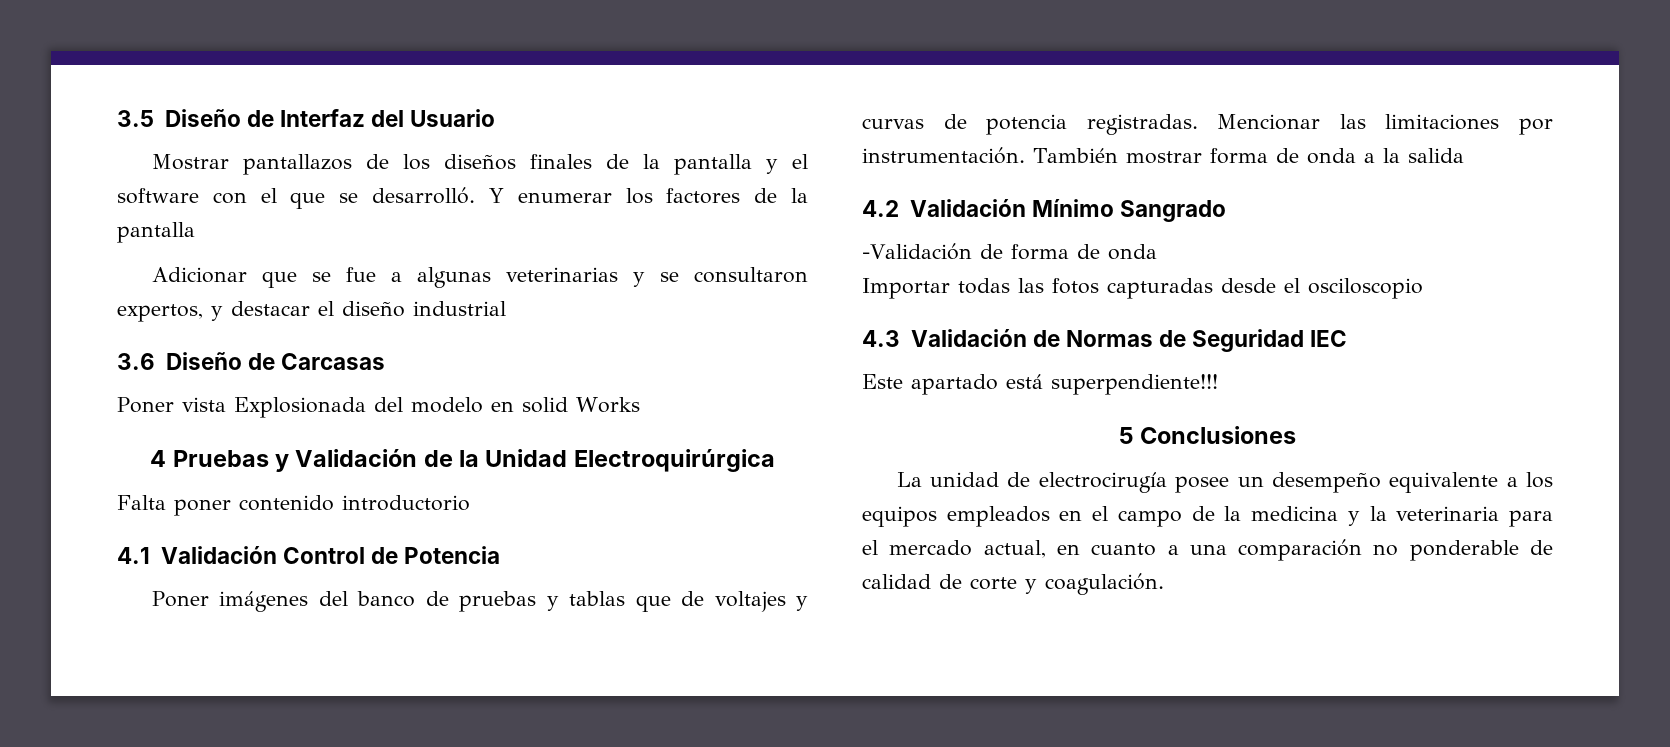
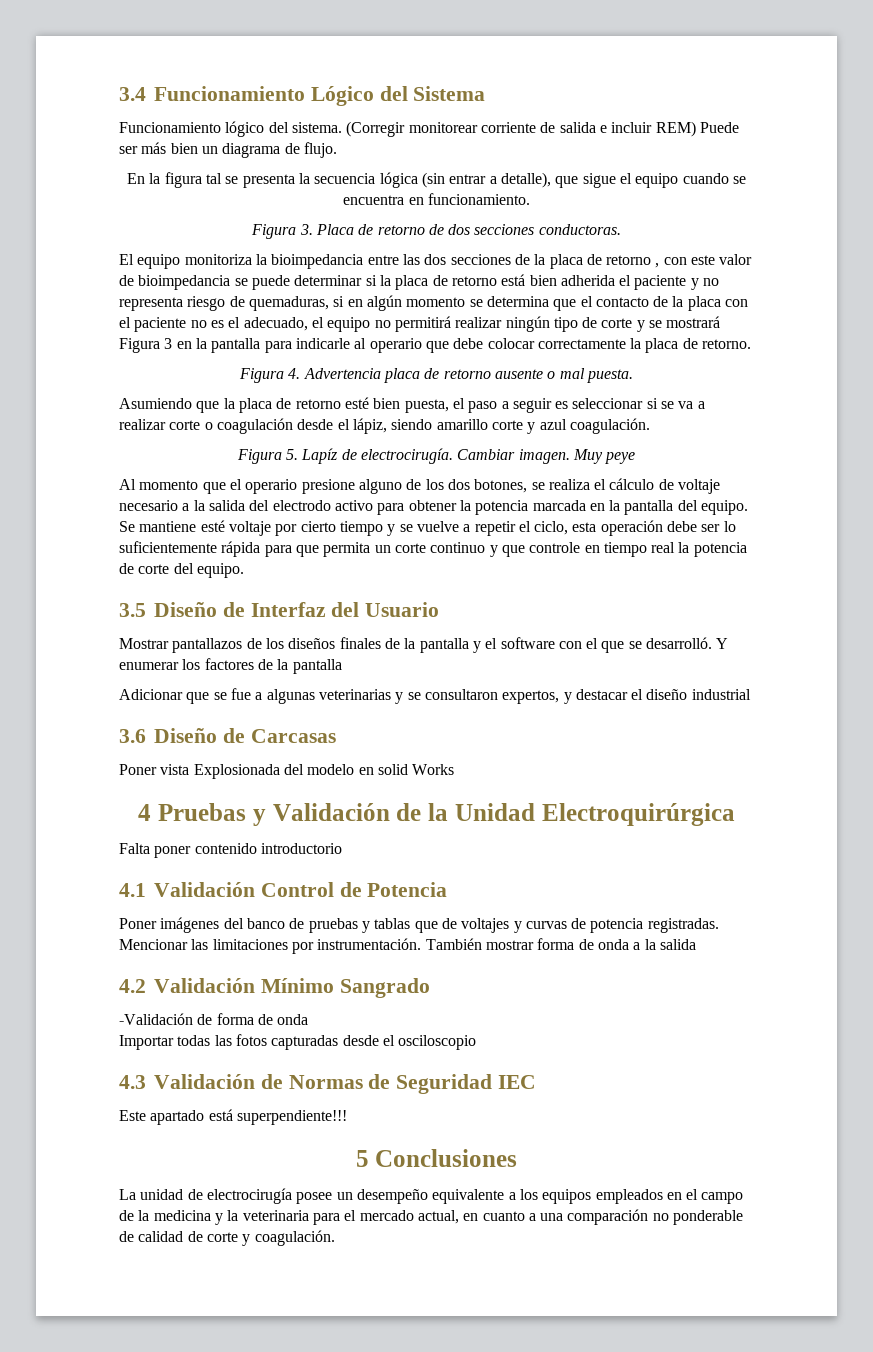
(117, 118) none -> [119,86,486,106] [119,121,739,137] [119,142,337,158] [127,172,746,188] [343,193,530,205] [251,224,621,239] [119,254,753,269] [119,274,720,290] [119,295,749,311] [119,316,721,332] [119,338,752,353] [239,368,633,383] [119,397,705,413] [119,418,650,434] [236,448,636,464] [119,478,721,494] [119,500,749,515] [119,520,736,536] [119,541,747,557] [119,563,244,578] 3.4 Funcionamiento Lógico del Sistema // Funcionamiento lógico del sistema. (Corregir monitorear corriente de salida e incluir REM) Puede ser más bien un diagrama de flujo. // En la figura tal se presenta la secuencia lógica (sin entrar a detalle), que sigue el equipo cuando se encuentra en funcionamiento. // Figura 3. Placa de retorno de dos secciones conductoras. // El equipo monitoriza la bioimpedancia entre las dos secciones de la placa de retorno , con este valor de bioimpedancia se puede determinar si la placa de retorno está bien adherida el paciente y no representa riesgo de quemaduras, si en algún momento se determina que el contacto de la placa con el paciente no es el adecuado, el equipo no permitirá realizar ningún tipo de corte y se mostrará Figura 3 en la pantalla para indicarle al operario que debe colocar correctamente la placa de retorno. // Figura 4. Advertencia placa de retorno ausente o mal puesta. // Asumiendo que la placa de retorno esté bien puesta, el paso a seguir es seleccionar si se va a realizar corte o coagulación desde el lápiz, siendo amarillo corte y azul coagulación. // Figura 5. Lapíz de electrocirugía. Cambiar imagen. Muy peye // Al momento que el operario presione alguno de los dos botones, se realiza el cálculo de voltaje necesario a la salida del electrodo activo para obtener la potencia marcada en la pantalla del equipo. Se mantiene esté voltaje por cierto tiempo y se vuelve a repetir el ciclo, esta operación debe ser lo suficientemente rápida para que permita un corte continuo y que controle en tiempo real la potencia de corte del equipo. //

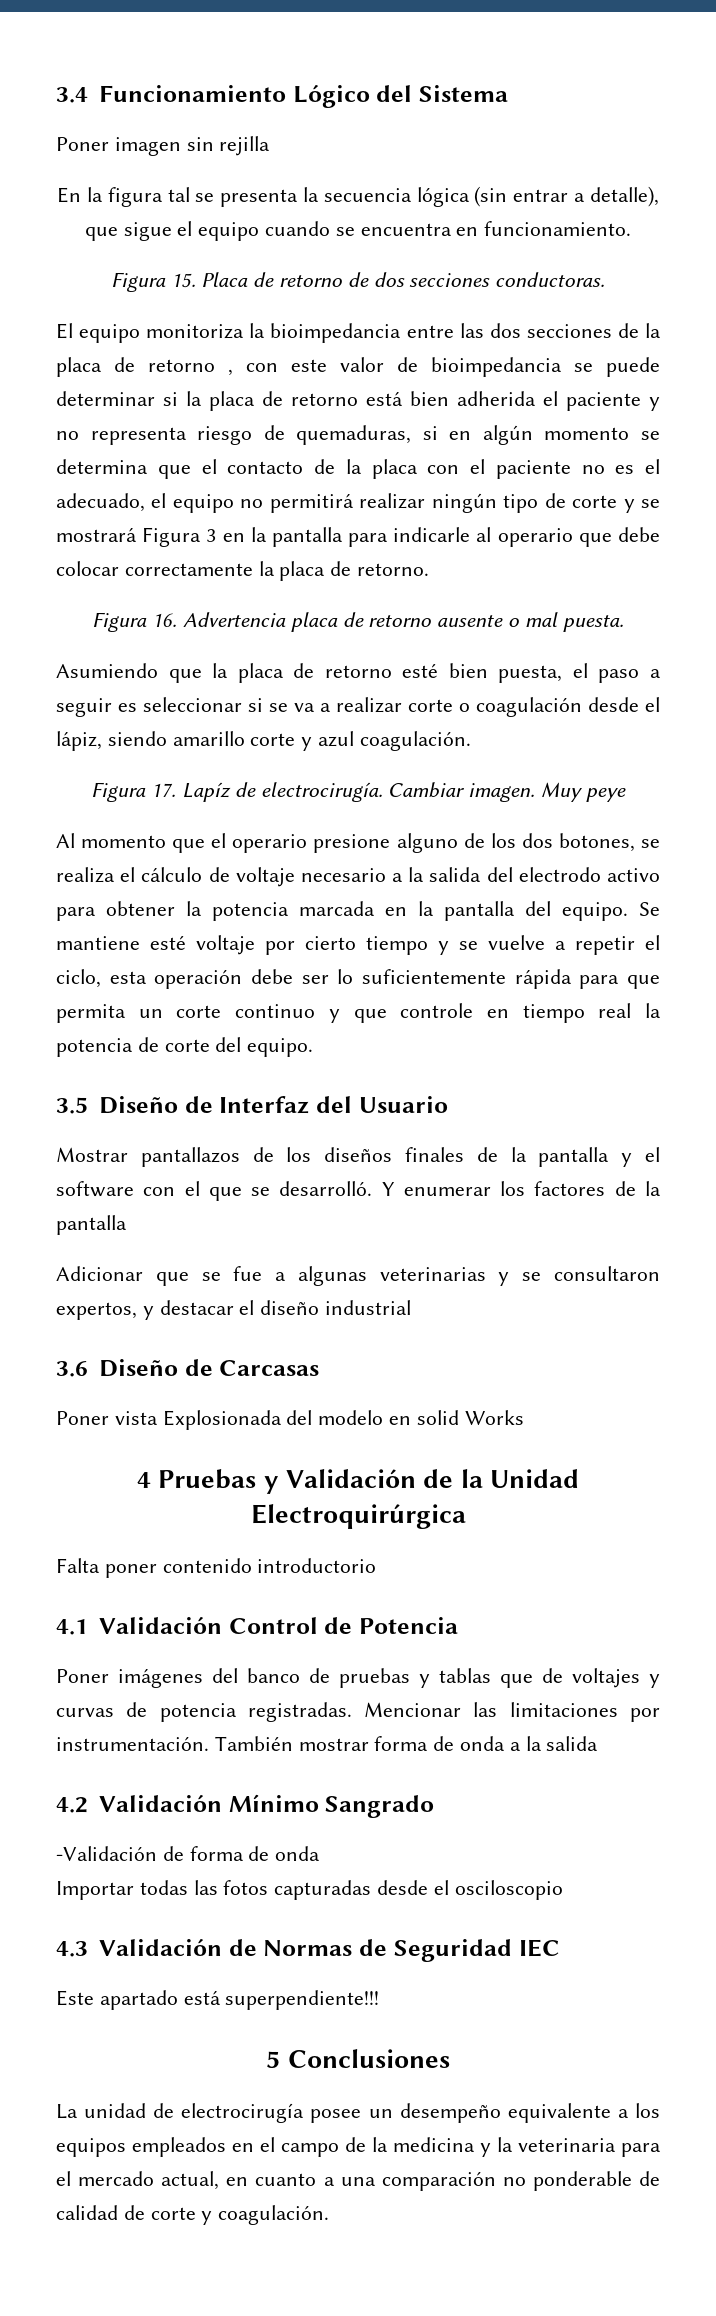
[119,121,739,137] [119,142,337,158] Funcionamiento lógico del sistema. (Corregir monitorear corriente de salida e incluir REM) Puede ser más bien un diagrama de flujo. -> [56,136,271,156] Poner imagen sin rejilla
[299,224,313,235] 3. -> [170,273,196,288] 15.
[288,368,301,379] 4. -> [152,613,178,627] 16.
[286,449,299,460] 5. -> [151,783,177,797] 17.

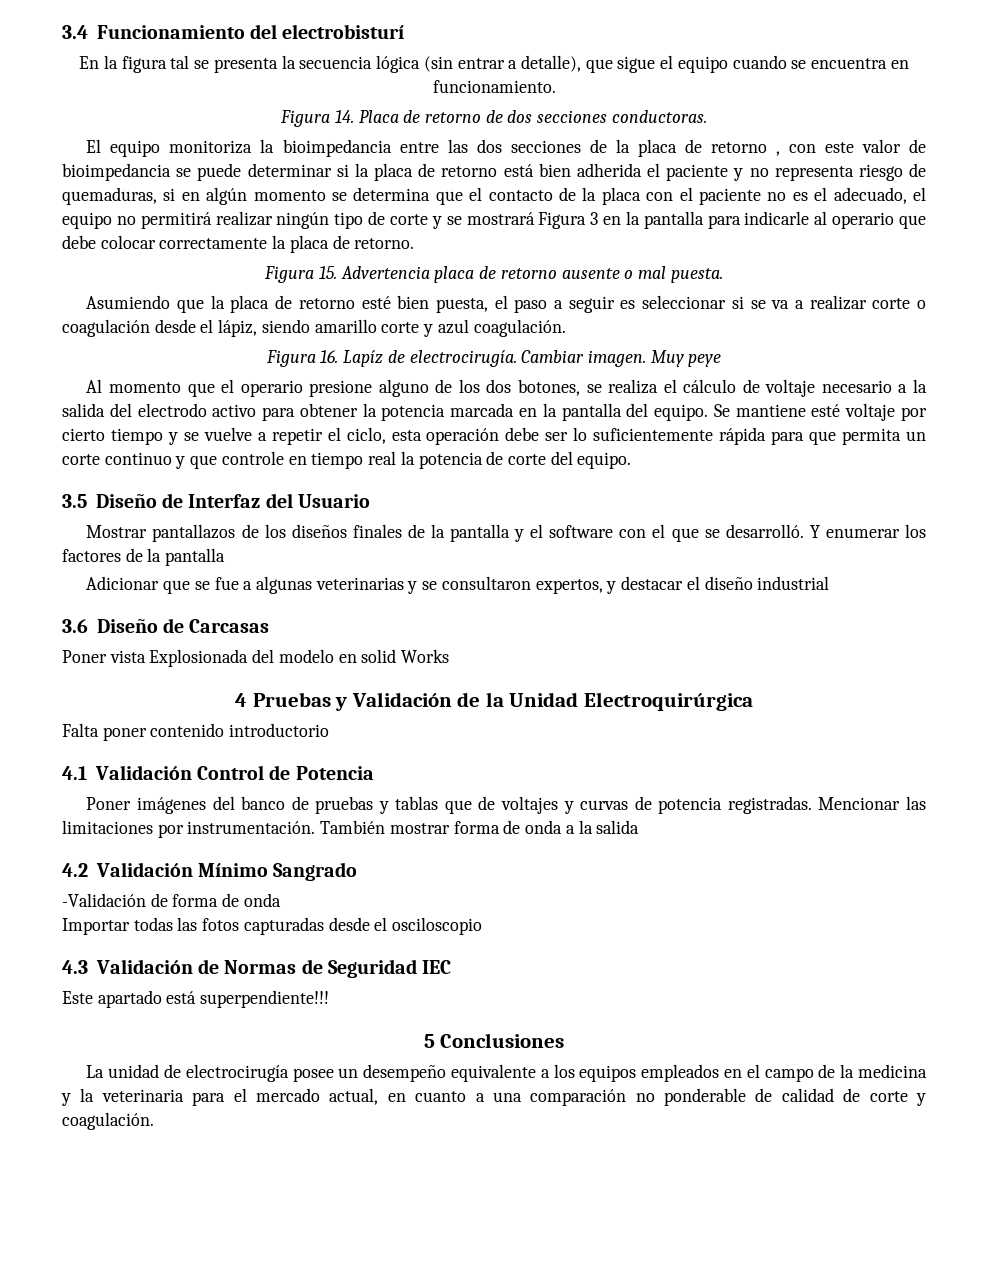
[292,85,508,108] [56,136,271,156] Lógico del Sistema // Poner imagen sin rejilla -> [250,24,405,39] del electrobisturí
[170,273,196,288] 15. -> [334,110,354,123] 14.
[152,613,178,627] 16. -> [318,266,337,279] 15.
[151,783,177,797] 17. -> [320,350,339,363] 16.

